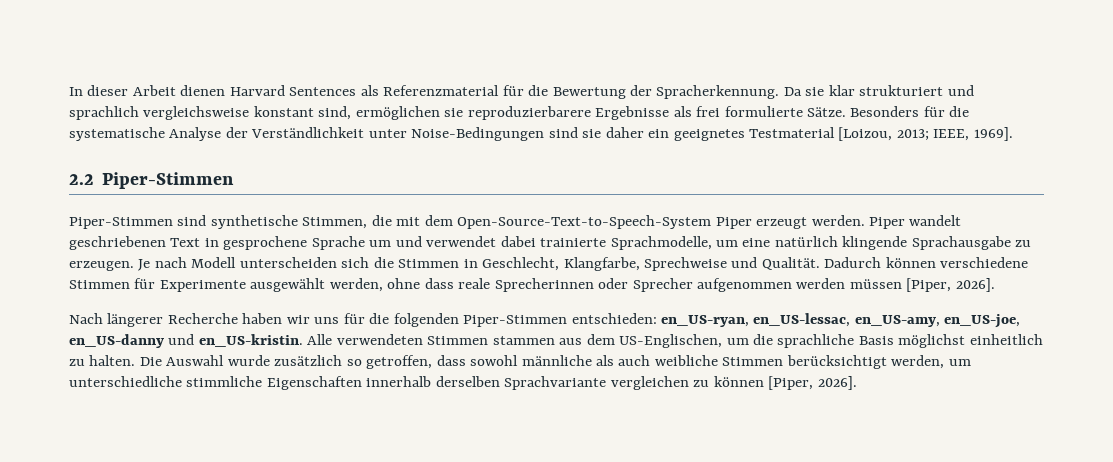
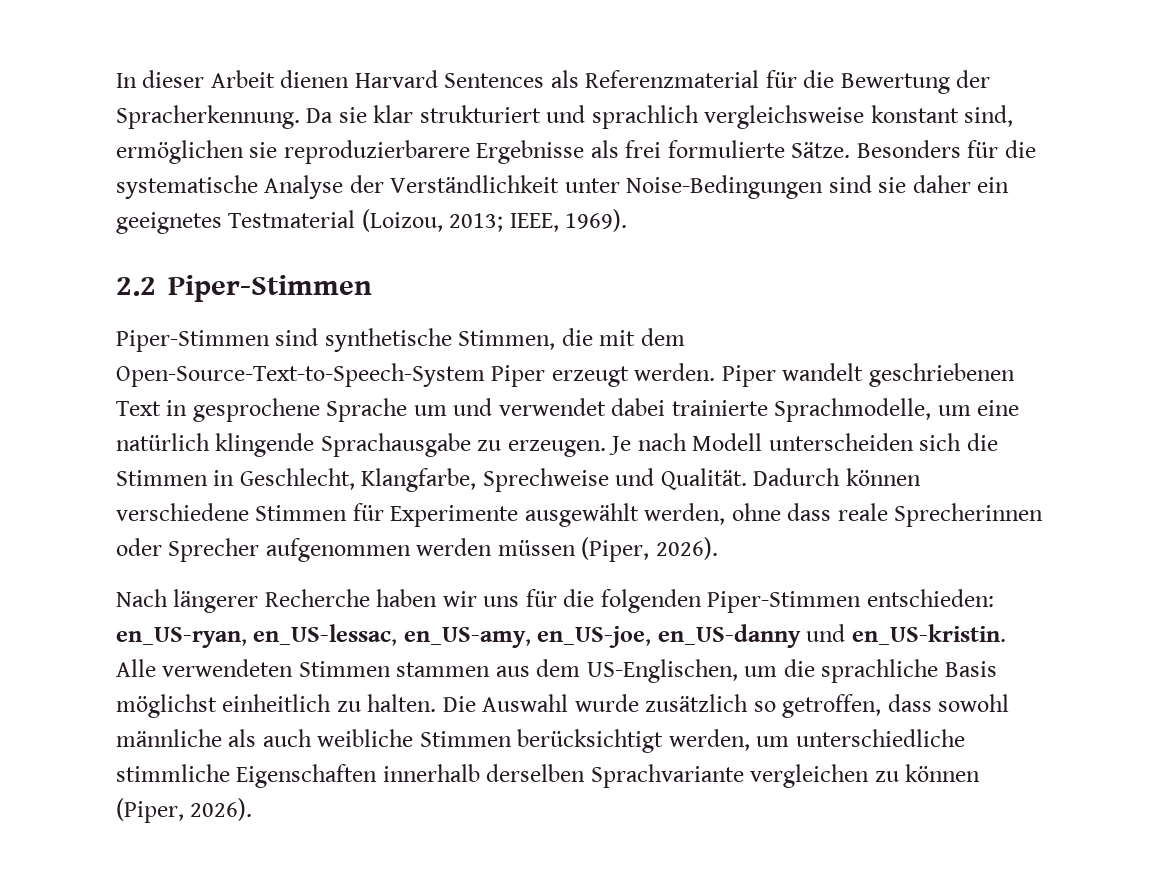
[838,127,893,141] [Loizou, -> [361,209,443,232] (Loizou,
[973,127,1013,141] 1969]. -> [565,209,628,232] 1969).
[906,278,995,292] [Piper, 2026]. -> [581,537,718,562] (Piper, 2026).
[768,376,857,390] [Piper, 2026]. -> [116,798,253,823] (Piper, 2026).

